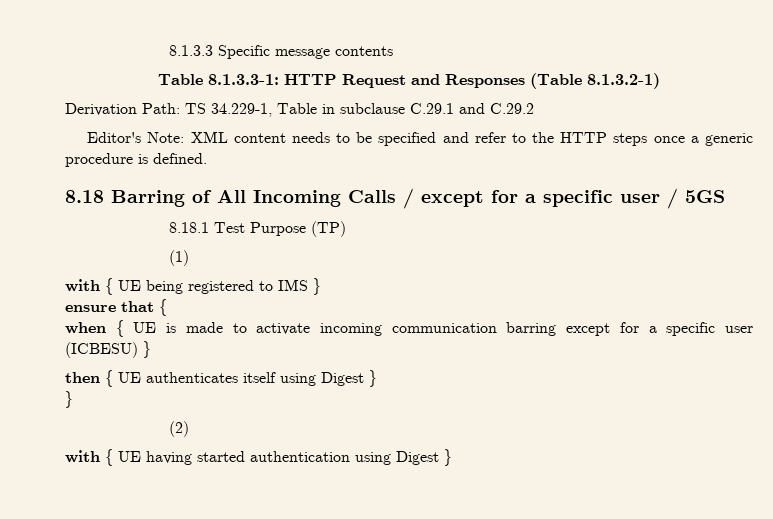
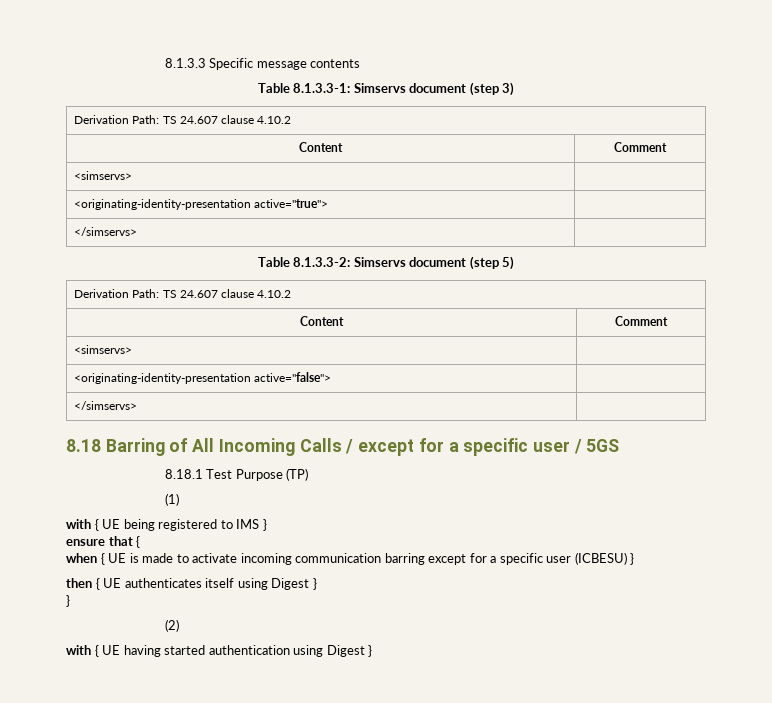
[284,73,660,89] [65,103,534,117] [87,131,754,146] [65,153,207,167] HTTP Request and Responses (Table 8.1.3.2-1) // Derivation Path: TS 34.229-1, Table in subclause C.29.1 and C.29.2 // Editor's Note: XML content needs to be specified and refer to the HTTP steps once a generic procedure is defined. -> [353,82,515,96] [74,115,291,124] [299,142,343,152] [614,142,667,152] [74,171,133,180] [74,199,329,210] [74,227,138,236] [257,256,515,270] [74,289,291,298] [300,316,344,326] [615,316,668,326] [74,345,133,354] [74,372,332,384] [74,401,138,410] Simservs document (step 3) // Derivation Path: TS 24.607 clause 4.10.2 // Content | Comment // <simservs> | // <originating-identity-presentation active="true"> | // </simservs> | // Table 8.1.3.3-2: Simservs document (step 5) // Derivation Path: TS 24.607 clause 4.10.2 // Content | Comment // <simservs> | // <originating-identity-presentation active="false"> | // </simservs> |

